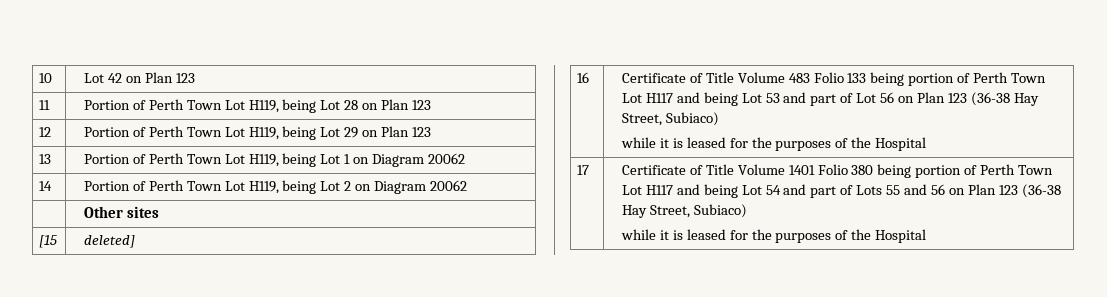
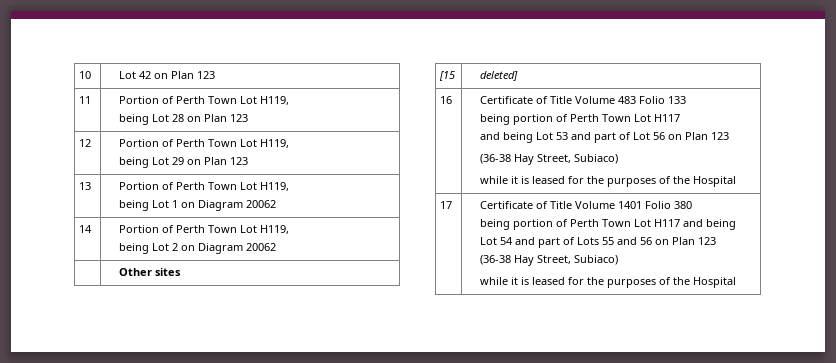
(279, 106) none -> (290, 100) //
(279, 133) none -> (290, 143) //
(279, 160) none -> (290, 186) //
(279, 187) none -> (290, 229) //
[870,72,1047,86] [621,93,673,103] being portion of Perth Town Lot H117 -> [480,114,681,125] // being portion of Perth Town Lot H117 //
(967, 98) none -> (730, 136) //
(874, 170) none -> (693, 205) //
(1018, 190) none -> (717, 241) //

